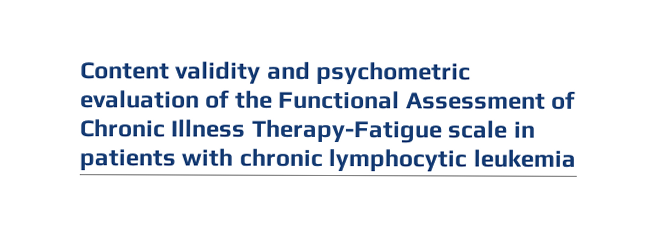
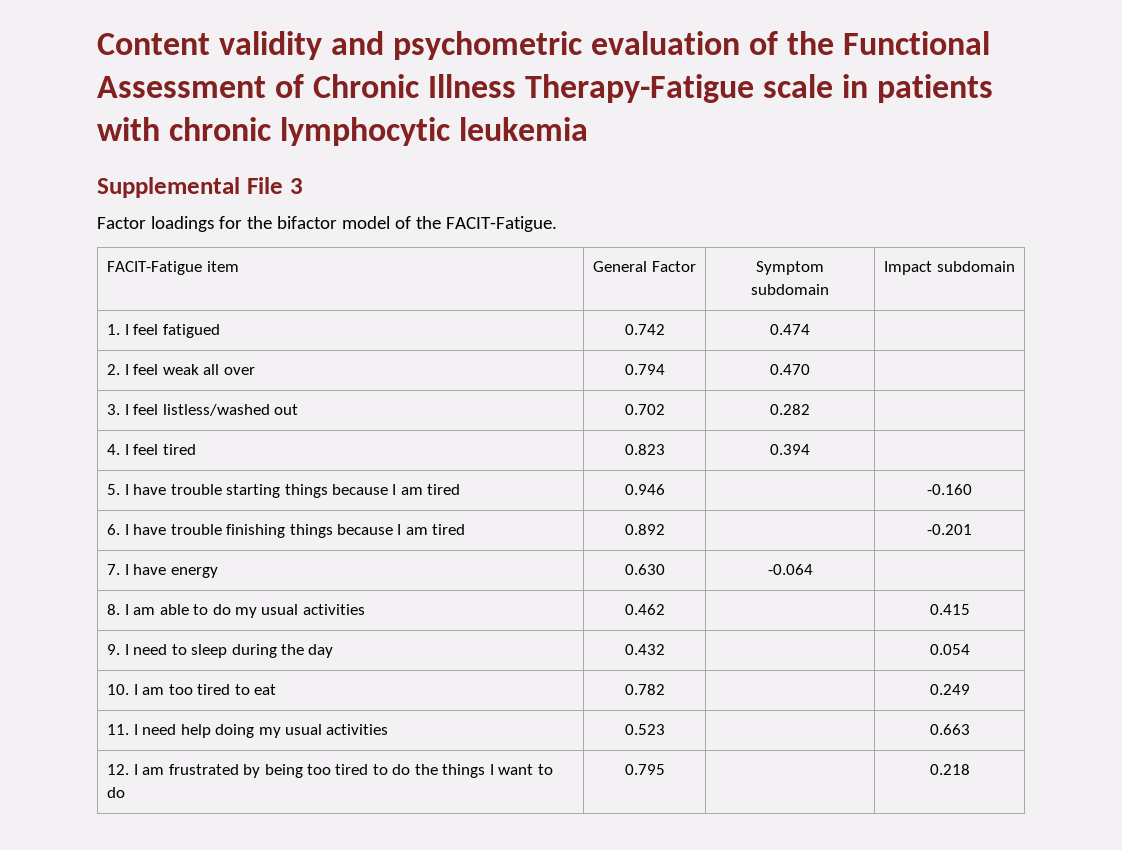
(576, 158) none -> [97,177,303,198] [97,216,557,232] [107,261,239,275] [593,261,696,272] [756,261,824,275] [751,284,829,295] [884,261,1015,275] [107,324,220,338] [624,324,665,335] [770,324,810,335] [107,364,255,375] [624,364,665,375] [770,364,810,375] [107,404,299,416] [624,404,665,415] [770,404,810,415] [107,444,196,455] [624,444,665,455] [770,444,810,455] [107,484,461,498] [624,484,665,495] [927,484,972,495] [107,524,466,538] [624,524,665,535] [927,524,972,535] [107,564,218,578] [624,564,665,575] [767,564,813,575] [107,604,365,618] [624,604,665,615] [929,604,970,615] [107,644,334,658] [624,644,665,655] [929,644,970,655] [107,684,276,695] [624,684,665,695] [929,684,970,695] [107,724,389,738] [624,724,665,735] [929,724,970,735] [107,764,553,778] [107,787,126,798] [624,764,665,775] [929,764,970,775] // Supplemental File 3 // Factor loadings for the bifactor model of the FACIT-Fatigue. // FACIT-Fatigue item | General Factor | Symptom subdomain | Impact subdomain // 1. I feel fatigued | 0.742 | 0.474 | // 2. I feel weak all over | 0.794 | 0.470 | // 3. I feel listless/washed out | 0.702 | 0.282 | // 4. I feel tired | 0.823 | 0.394 | // 5. I have trouble starting things because I am tired | 0.946 | | -0.160 // 6. I have trouble finishing things because I am tired | 0.892 | | -0.201 // 7. I have energy | 0.630 | -0.064 | // 8. I am able to do my usual activities | 0.462 | | 0.415 // 9. I need to sleep during the day | 0.432 | | 0.054 // 10. I am too tired to eat | 0.782 | | 0.249 // 11. I need help doing my usual activities | 0.523 | | 0.663 // 12. I am frustrated by being too tired to do the things I want to do | 0.795 | | 0.218

